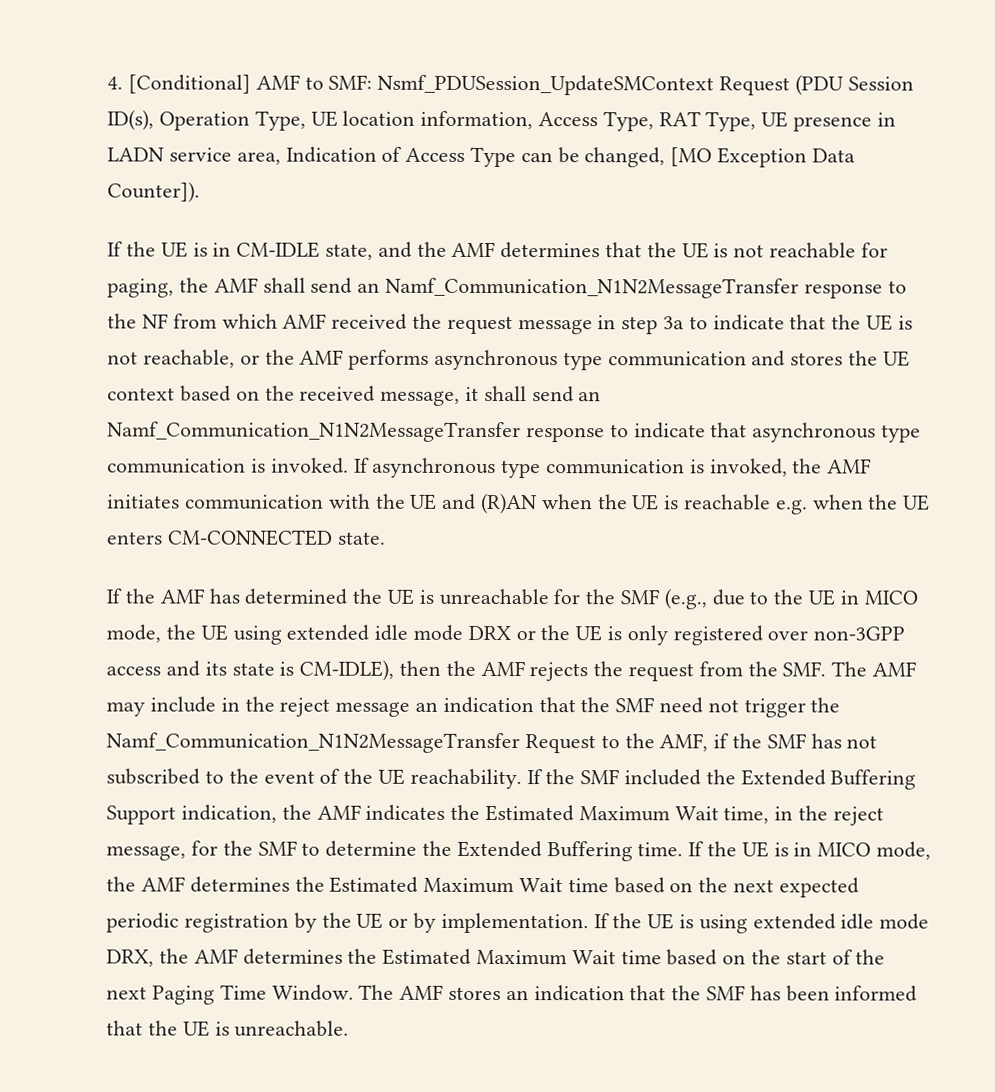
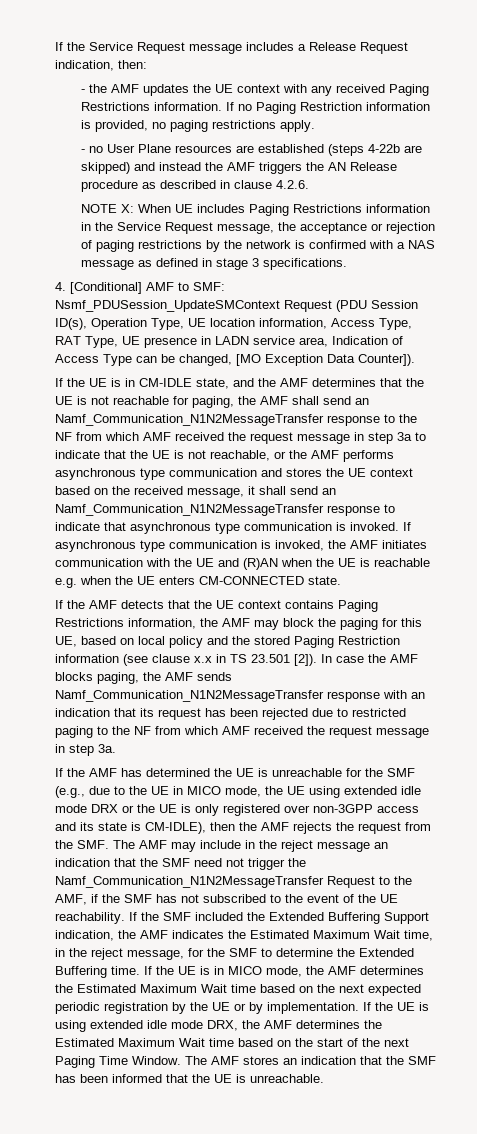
(107, 83) none -> [54,42,408,54] [54,60,147,71] [80,84,429,96] [80,102,430,114] [80,120,315,132] [80,144,422,156] [80,162,397,174] [80,180,309,192] [80,204,430,216] [80,222,435,234] [80,240,435,252] [80,258,347,270] If the Service Request message includes a Release Request indication, then: // - the AMF updates the UE context with any received Paging Restrictions information. If no Paging Restriction information is provided, no paging restrictions apply. // - no User Plane resources are established (steps 4-22b are skipped) and instead the AMF triggers the AN Release procedure as described in clause 4.2.6. // NOTE X: When UE includes Paging Restrictions information in the Service Request message, the acceptance or rejection of paging restrictions by the network is confirmed with a NAS message as defined in stage 3 specifications. //
(386, 538) none -> [54,600,378,612] [54,618,422,630] [54,636,400,648] [54,654,418,666] [54,672,232,684] [54,690,425,702] [54,708,406,720] [54,726,429,738] [54,744,116,756] // If the AMF detects that the UE context contains Paging Restrictions information, the AMF may block the paging for this UE, based on local policy and the stored Paging Restriction information (see clause x.x in TS 23.501 [2]). In case the AMF blocks paging, the AMF sends Namf_Communication_N1N2MessageTransfer response with an indication that its request has been rejected due to restricted paging to the NF from which AMF received the request message in step 3a.

